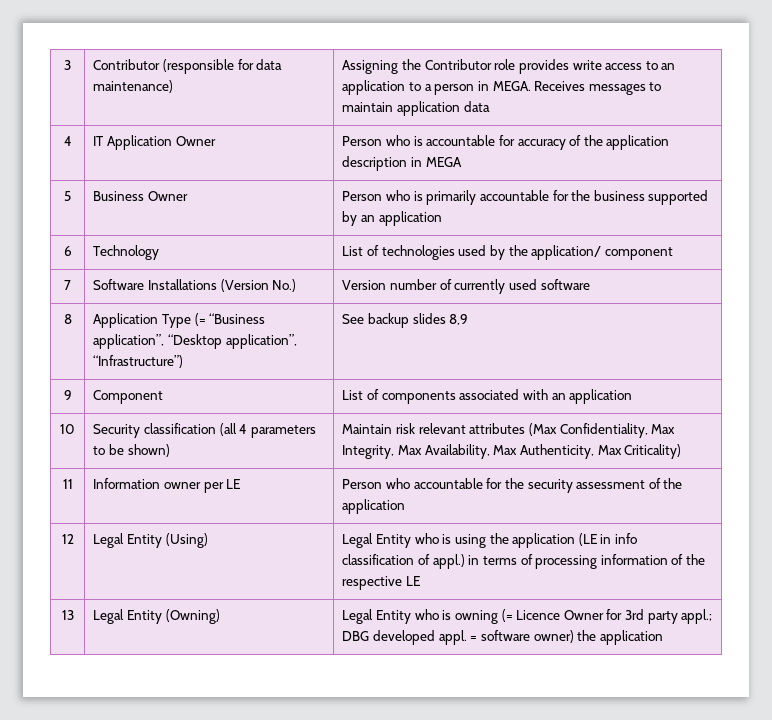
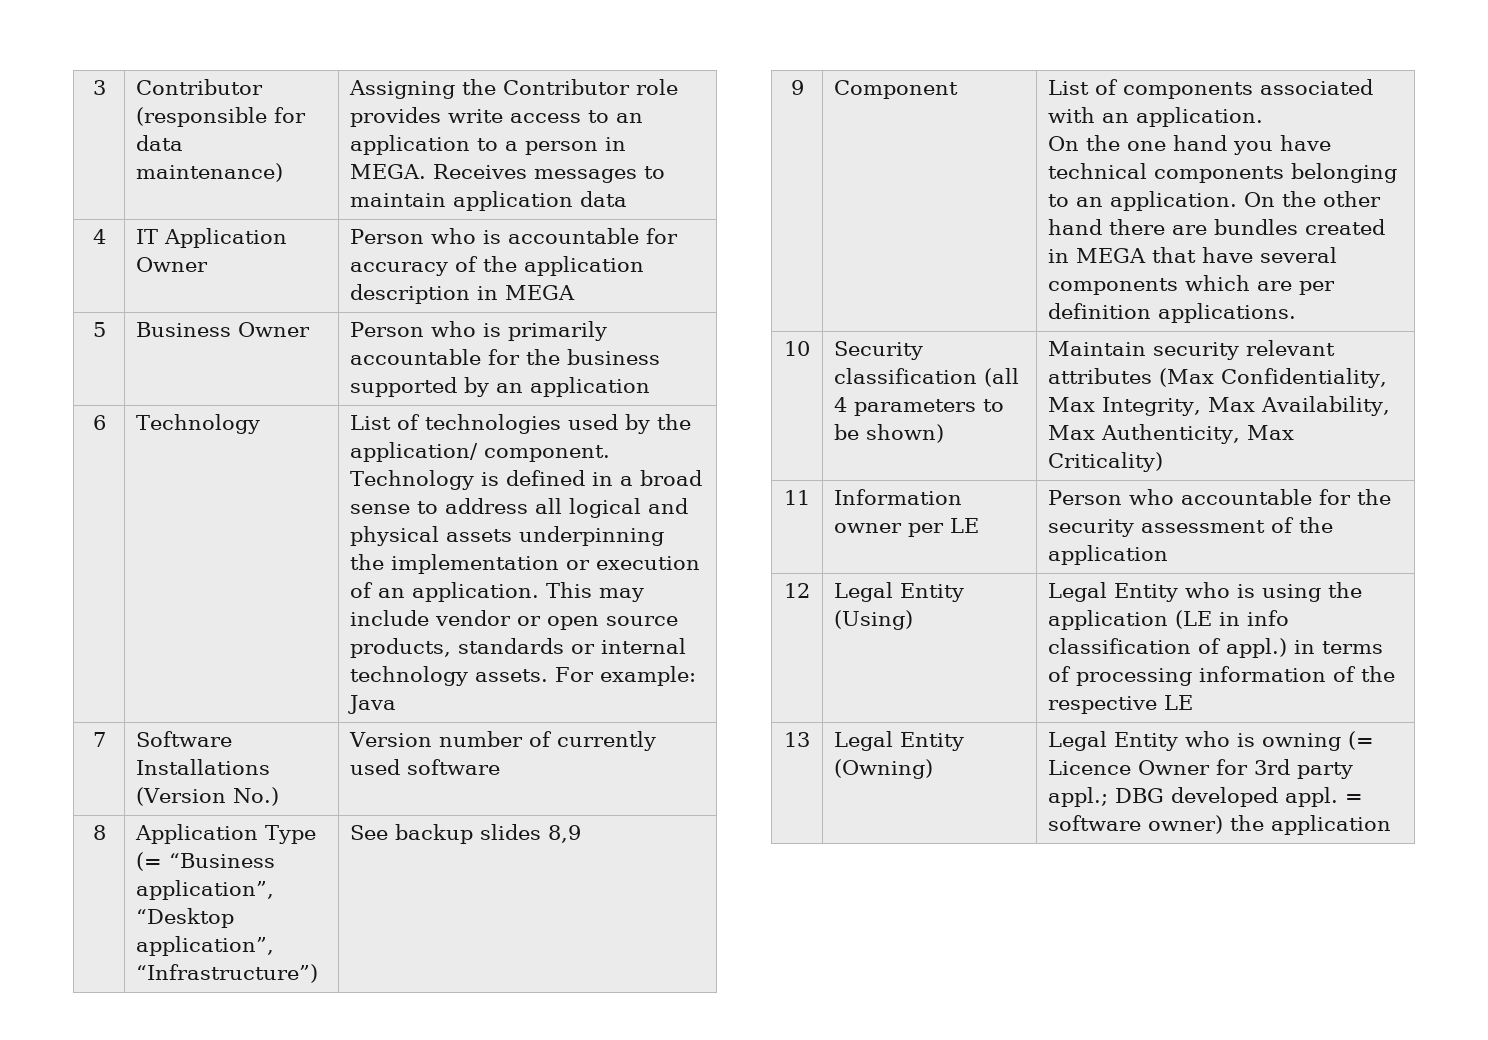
[604,247,673,260] component -> [484,445,611,462] [350,470,703,490] [350,498,689,518] [350,526,665,546] [350,554,701,574] [350,582,645,602] [350,610,679,630] [350,638,687,658] [350,666,697,686] [348,695,397,714] component. Technology is defined in a broad sense to address all logical and physical assets underpinning the implementation or execution of an application. This may include vendor or open source products, standards or internal technology assets. For example: Java
[569,389,633,404] application -> [1136,107,1264,127] [1048,135,1332,155] [1048,163,1398,183] [1048,191,1382,211] [1048,219,1386,235] [1048,247,1338,263] [1048,275,1336,295] [1048,303,1297,323] application. // On the one hand you have technical components belonging to an application. On the other hand there are bundles created in MEGA that have several components which are per definition applications.
[395,423,415,434] risk -> [1153,342,1240,360] security

